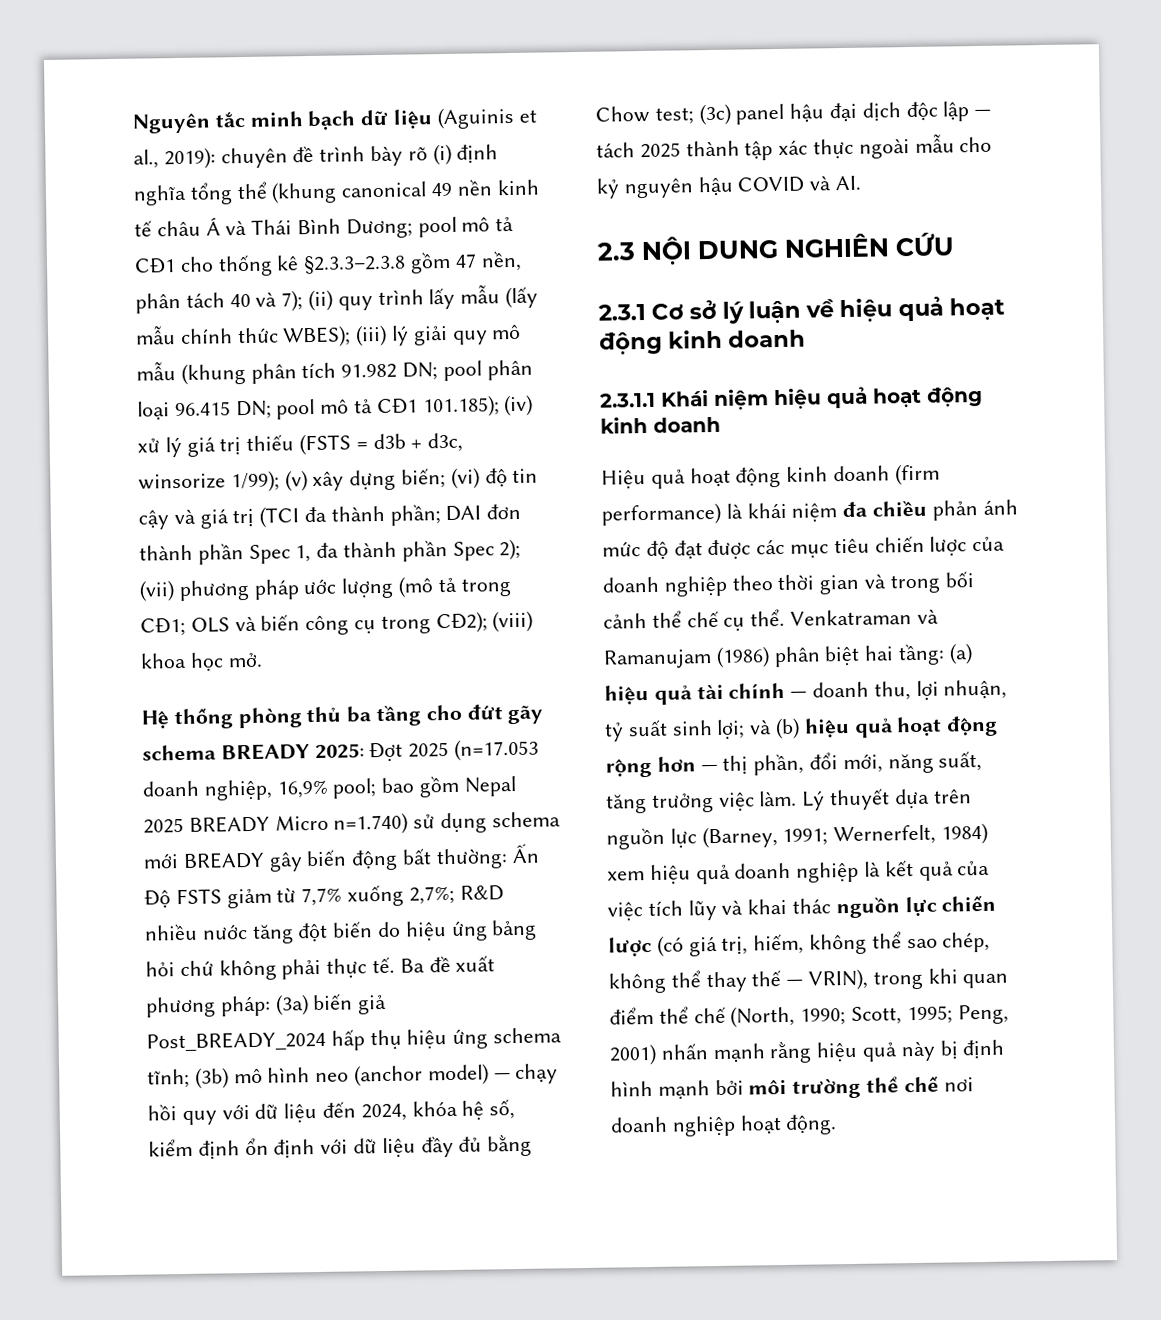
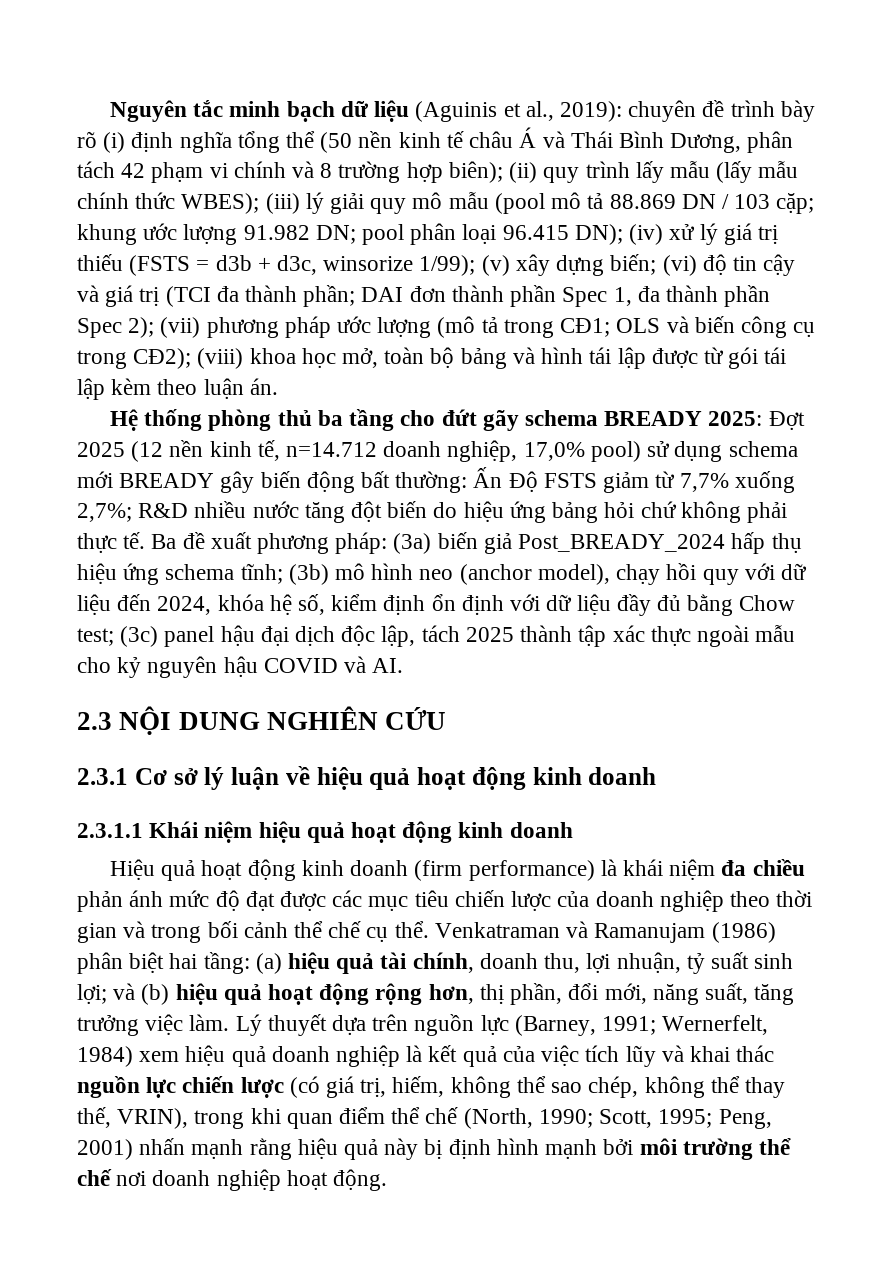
[271,181,454,204] (khung canonical 49 -> [320,132,353,153] (50
[345,216,515,239] [134,250,522,277] [135,290,304,314] Dương; pool mô tả CĐ1 cho thống kê §2.3.3–2.3.8 gồm 47 nền, phân tách 40 và 7); -> [670,131,794,153] [77,161,503,183] Dương, phân tách 42 phạm vi chính và 8 trường hợp biên);
[180,362,337,385] (khung phân tích -> [494,192,815,214] [77,223,238,245] (pool mô tả 88.869 DN / 103 cặp; khung ước lượng
[235,395,500,420] DN; pool mô tả CĐ1 101.185); -> [574,224,623,245] DN);
[227,652,263,668] mở. -> [342,347,787,369] [77,378,278,400] mở, toàn bộ bảng và hình tái lập được từ gói tái lập kèm theo luận án.
[454,738,540,761] [142,775,517,801] [143,812,409,835] (n=17.053 doanh nghiệp, 16,9% pool; bao gồm Nepal 2025 BREADY Micro n=1.740) -> [131,440,641,462] (12 nền kinh tế, n=14.712 doanh nghiệp, 17,0% pool)
[427,1063,511,1086] model) — -> [537,564,610,585] model),
[942,101,992,122] lập — -> [381,625,416,647] lập,
[728,682,808,699] chính — -> [412,952,474,973] chính,
[656,756,718,772] hơn — -> [428,984,474,1004] hơn,
[751,970,804,987] thế — -> [77,1107,111,1128] thế,

